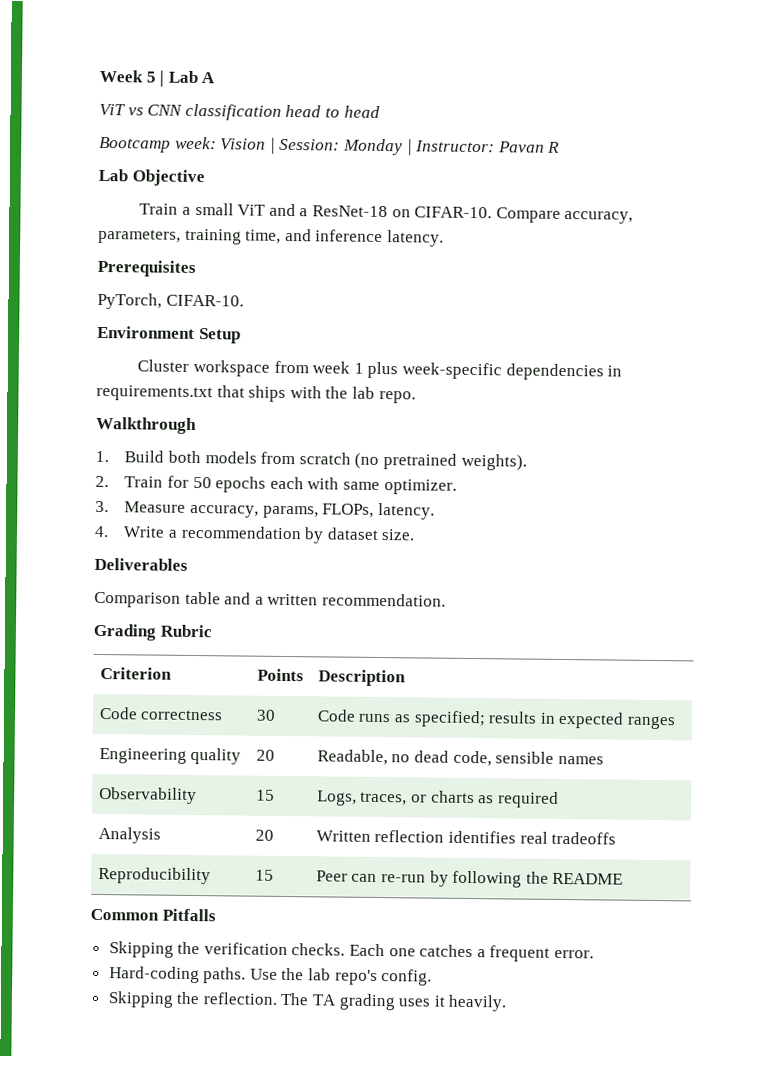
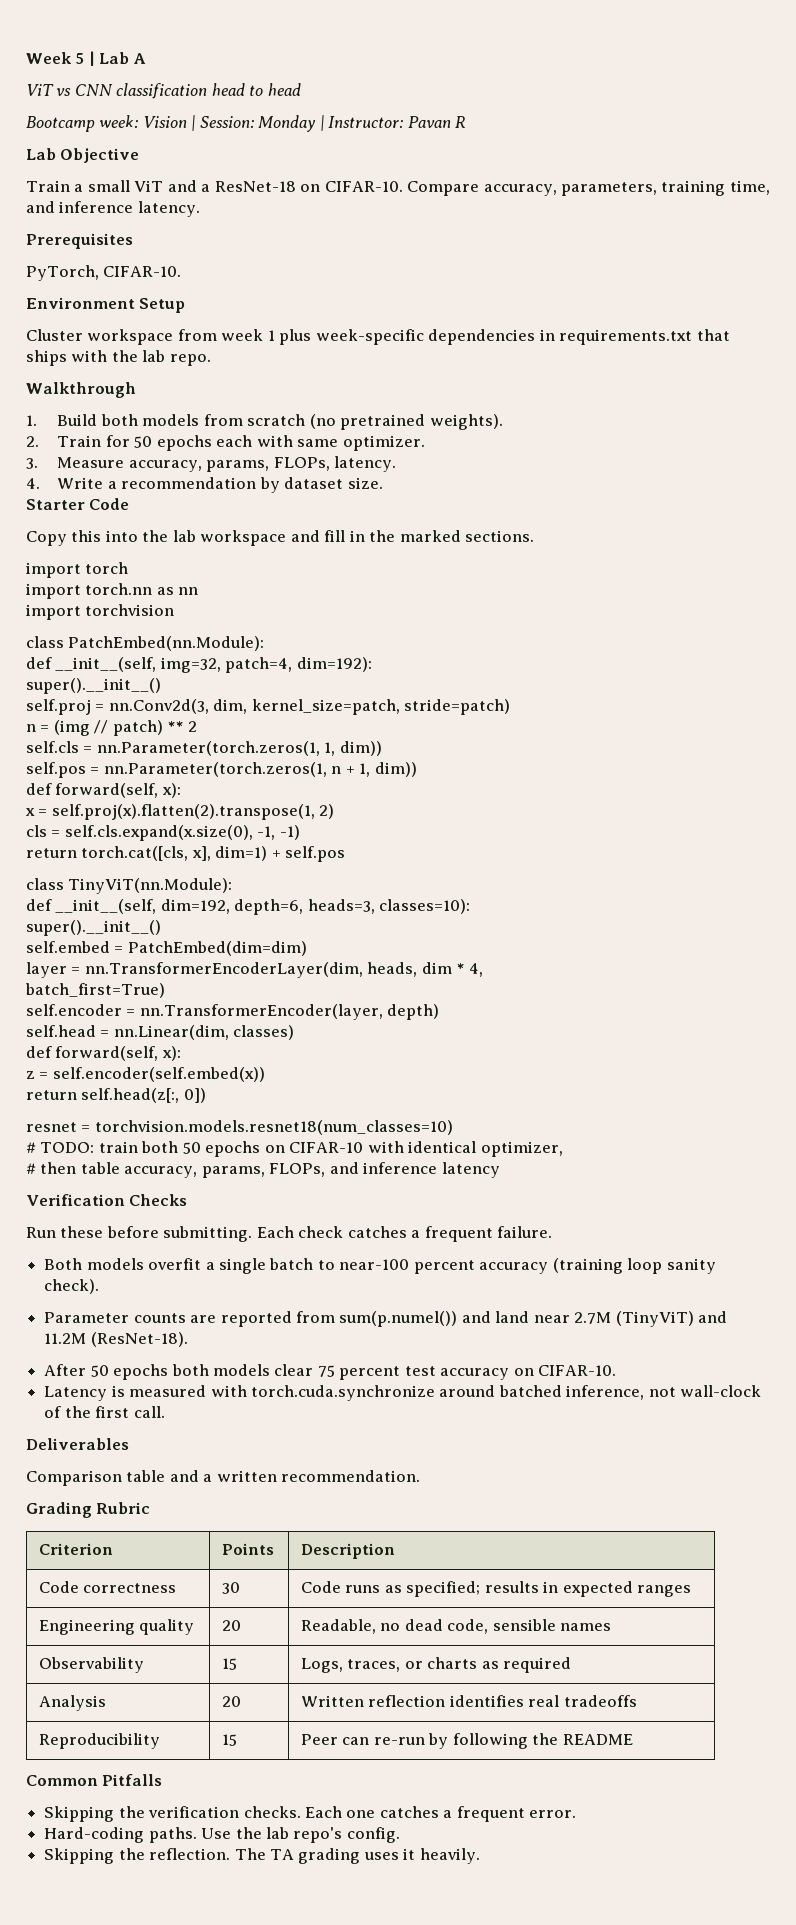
(416, 535) none -> [26,498,130,510] [26,530,535,546] [26,562,129,578] [26,583,199,599] [26,604,175,620] [26,636,265,651] [26,657,372,673] [26,678,161,694] [26,699,511,715] [26,720,197,736] [26,741,382,756] [26,762,417,778] [26,783,181,798] [25,804,335,820] [26,825,300,841] [26,846,346,862] [26,878,233,894] [26,899,471,915] [26,920,161,936] [26,941,307,956] [26,962,483,978] [25,983,165,998] [26,1004,440,1020] [26,1025,295,1040] [26,1046,181,1061] [26,1067,265,1082] [26,1088,206,1103] [26,1120,453,1135] [26,1141,563,1157] [26,1162,500,1178] [26,1194,188,1206] [26,1226,553,1242] [44,1258,716,1274] [44,1279,100,1294] [44,1311,728,1327] [44,1332,188,1347] [44,1364,617,1380] [44,1385,762,1401] [44,1406,165,1418] // Starter Code // Copy this into the lab workspace and fill in the marked sections. // import torch // import torch.nn as nn // import torchvision // class PatchEmbed(nn.Module): // def __init__(self, img=32, patch=4, dim=192): // super().__init__() // self.proj = nn.Conv2d(3, dim, kernel_size=patch, stride=patch) // n = (img // patch) ** 2 // self.cls = nn.Parameter(torch.zeros(1, 1, dim)) // self.pos = nn.Parameter(torch.zeros(1, n + 1, dim)) // def forward(self, x): // x = self.proj(x).flatten(2).transpose(1, 2) // cls = self.cls.expand(x.size(0), -1, -1) // return torch.cat([cls, x], dim=1) + self.pos // class TinyViT(nn.Module): // def __init__(self, dim=192, depth=6, heads=3, classes=10): // super().__init__() // self.embed = PatchEmbed(dim=dim) // layer = nn.TransformerEncoderLayer(dim, heads, dim * 4, // batch_first=True) // self.encoder = nn.TransformerEncoder(layer, depth) // self.head = nn.Linear(dim, classes) // def forward(self, x): // z = self.encoder(self.embed(x)) // return self.head(z[:, 0]) // resnet = torchvision.models.resnet18(num_classes=10) // # TODO: train both 50 epochs on CIFAR-10 with identical optimizer, // # then table accuracy, params, FLOPs, and inference latency // Verification Checks // Run these before submitting. Each check catches a frequent failure. // Both models overfit a single batch to near-100 percent accuracy (training loop sanity check). // Parameter counts are reported from sum(p.numel()) and land near 2.7M (TinyViT) and 11.2M (ResNet-18). // After 50 epochs both models clear 75 percent test accuracy on CIFAR-10. // Latency is measured with torch.cuda.synchronize around batched inference, not wall-clock of the first call.

